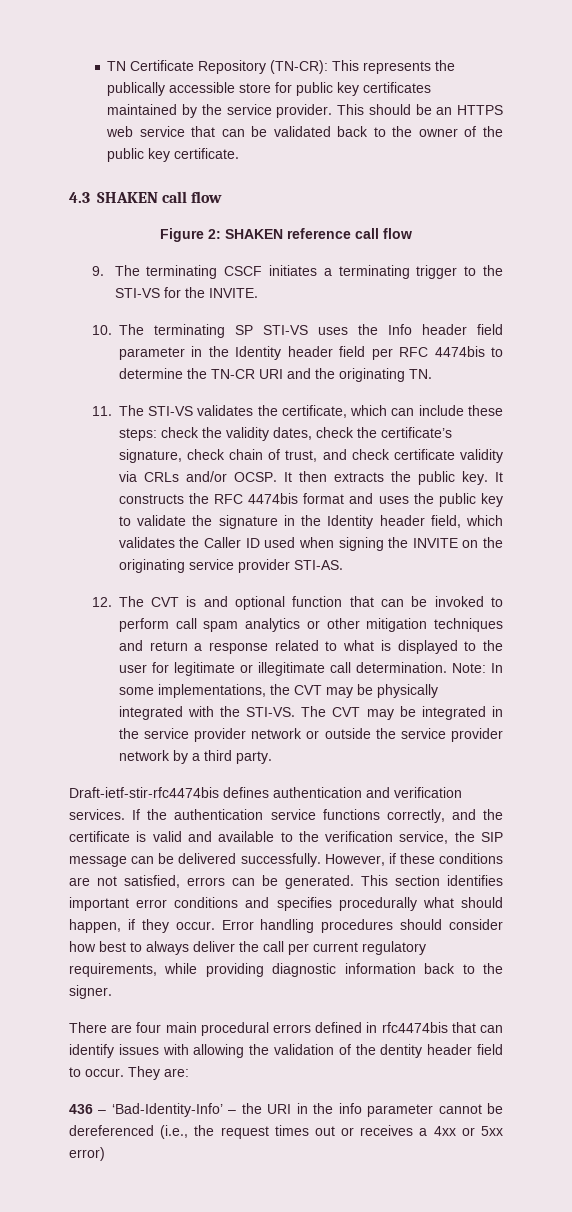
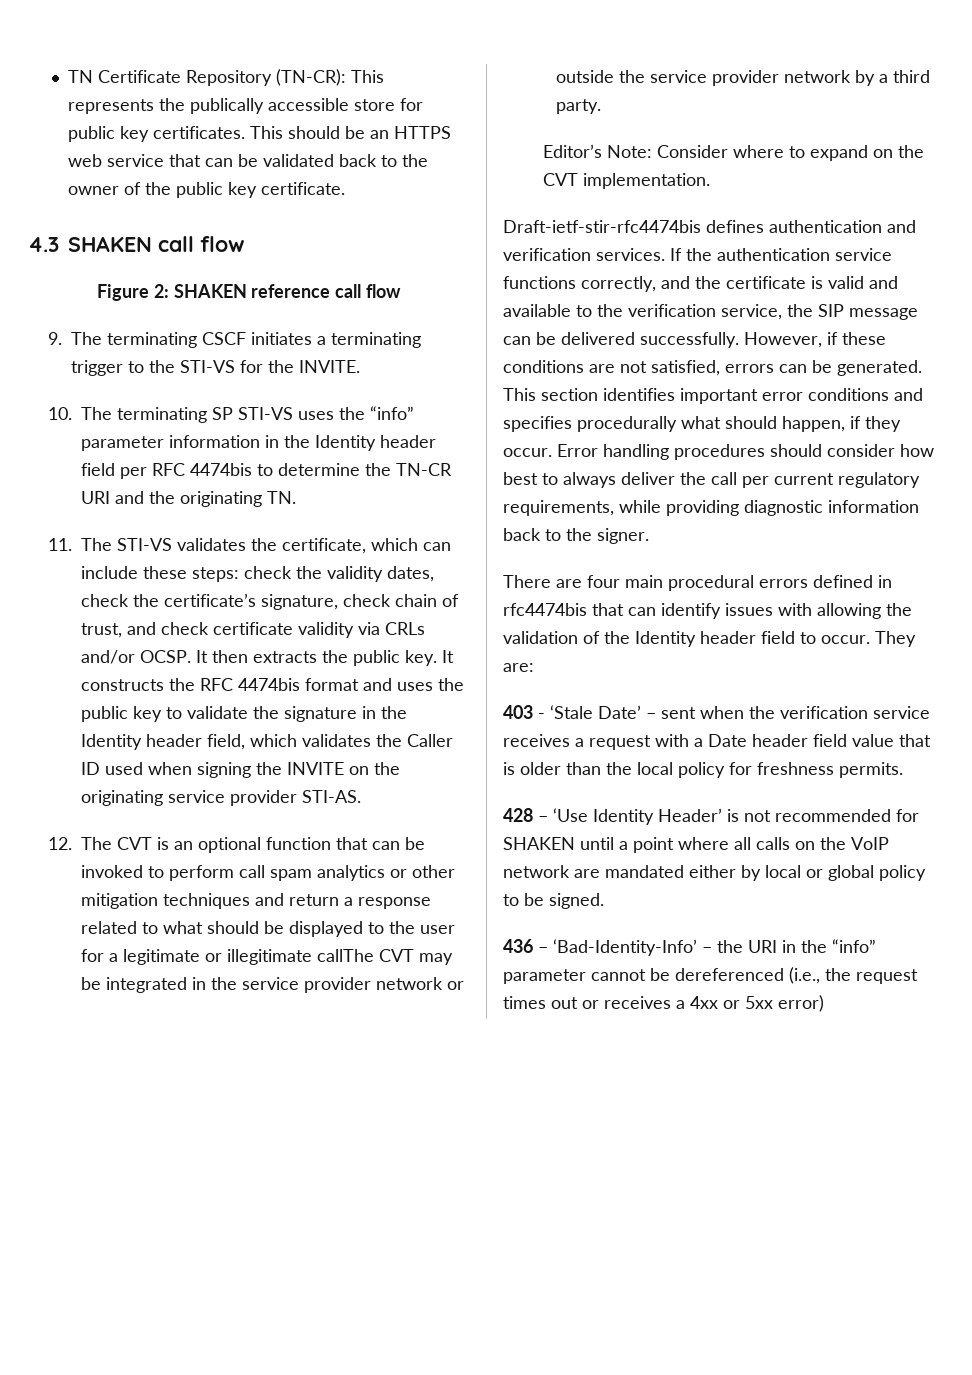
[363,82,432,93] [107,104,333,118] certificates maintained by the service provider. -> [152,126,245,139] certificates.
[387,324,504,335] [118,347,185,360] Info header field parameter -> [370,406,415,420] [81,435,261,451] “info” parameter information
[203,596,228,607] and -> [174,841,194,850] an
[380,640,391,651] is -> [207,921,285,934] should be
(169, 667) none -> [109,953,119,962] a
[329,662,504,673] [118,684,438,698] [118,706,327,720] call determination. Note: In some implementations, the CVT may be physically integrated with the STI-VS. The -> [317,949,375,962] callThe
(272, 757) none -> [543,144,925,161] [543,173,711,189] // Editor’s Note: Consider where to expand on the CVT implementation.
[380,1044,423,1058] dentity -> [635,631,696,647] Identity
(189, 1072) none -> [503,705,930,719] [503,734,931,750] [503,762,903,778] [503,808,919,825] [503,837,889,853] [503,865,926,881] [503,893,604,909] // 403 - ‘Stale Date’ – sent when the verification service receives a request with a Date header field value that is older than the local policy for freshness permits. // 428 – ‘Use Identity Header’ is not recommended for SHAKEN until a point where all calls on the VoIP network are mandated either by local or global policy to be signed.
[338,1103,362,1114] info -> [832,939,876,953] “info”

